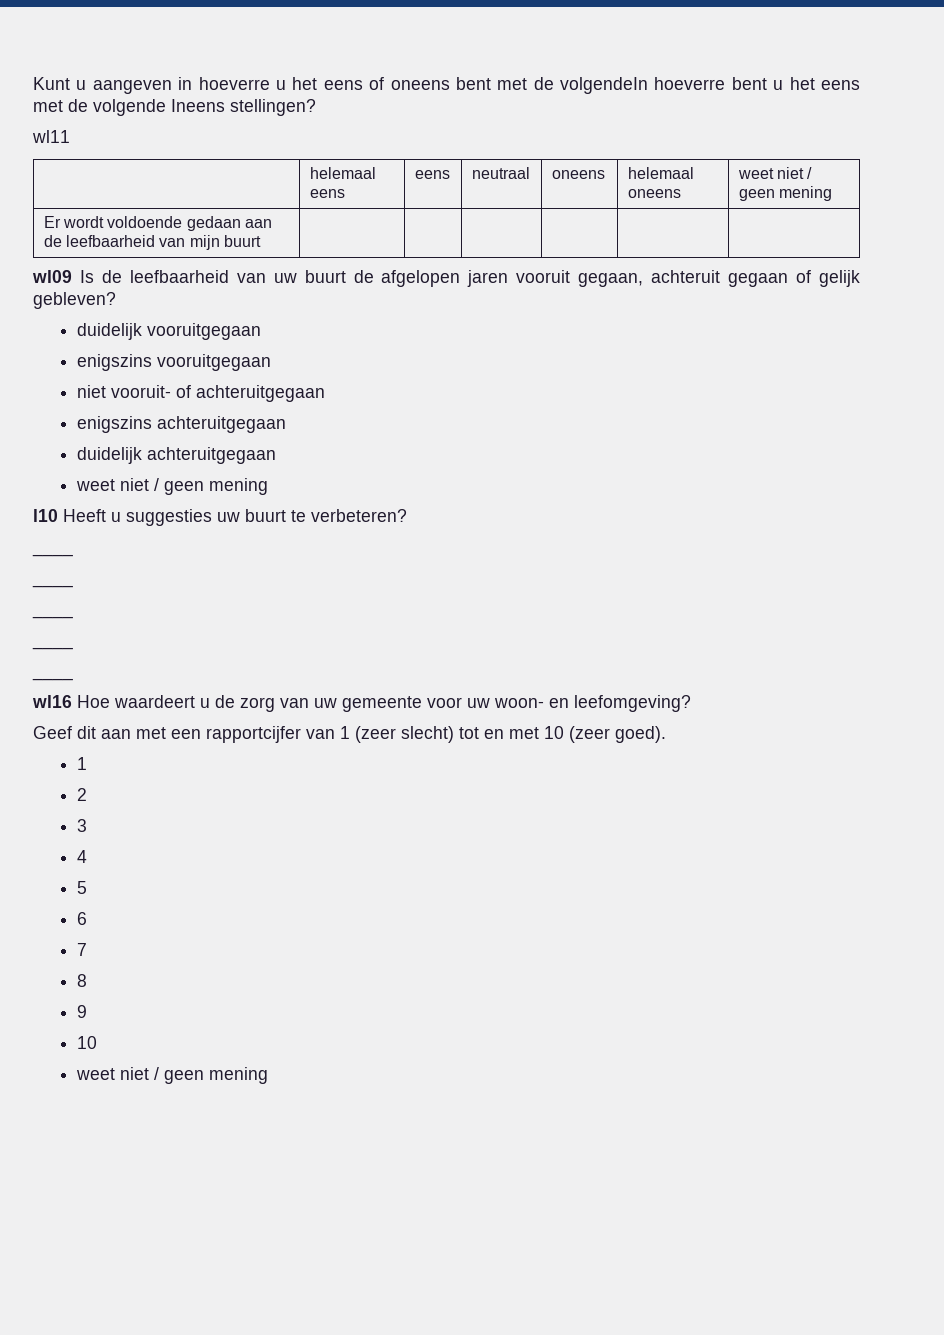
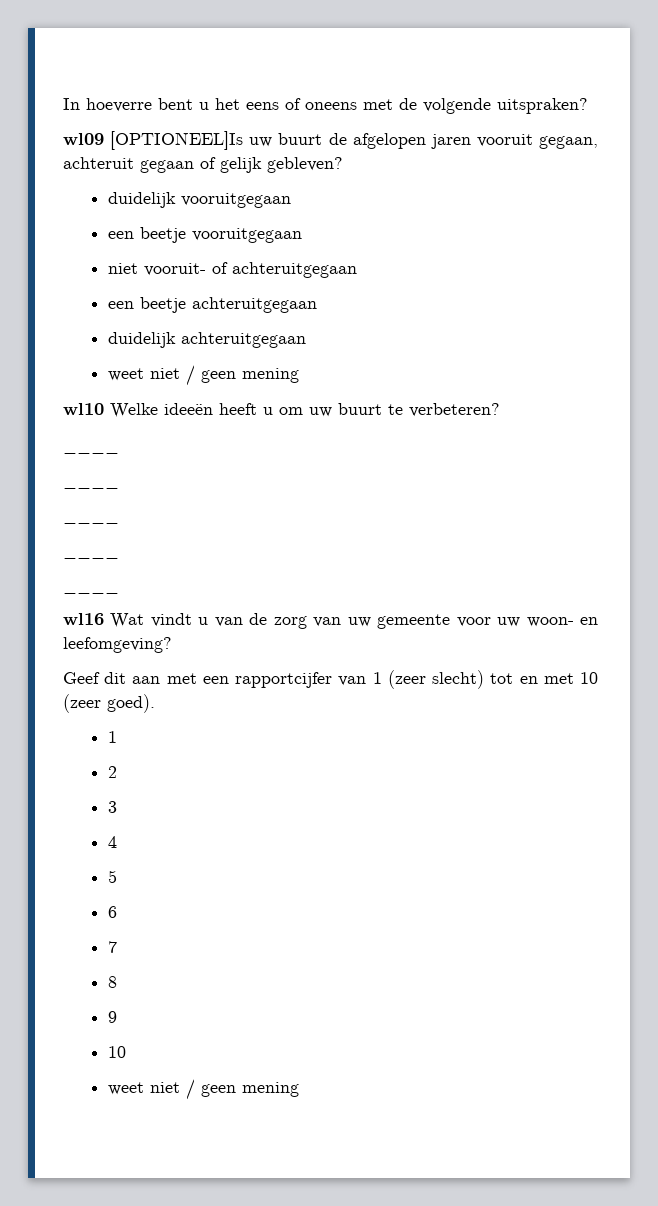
[33,77,270,94] Kunt u aangeven in hoeverre -> [63,98,193,112] In hoeverre bent
[455,77,861,94] [33,99,316,116] [32,130,70,143] [309,167,376,179] [309,189,345,198] [414,170,450,179] [471,167,530,179] [551,170,605,179] [627,167,694,179] [627,189,681,198] [737,167,813,179] [738,186,832,201] [43,216,272,231] [43,235,261,250] [32,270,266,283] bent met de volgendeIn hoeverre bent u het eens met de volgende Ineens stellingen? // wl11 // | helemaal eens | eens | neutraal | oneens | helemaal oneens | weet niet / geen mening // Er wordt voldoende gedaan aan de leefbaarheid van mijn buurt | | | | | | // wl09 Is de leefbaarheid van -> [363,98,588,114] [63,131,244,150] met de volgende uitspraken? // wl09 [OPTIONEEL]Is
[77,354,153,371] enigszins -> [107,227,186,243] een beetje
[77,416,153,433] enigszins -> [107,297,186,313] een beetje
[33,509,212,526] l10 Heeft u suggesties -> [63,403,303,418] wl10 Welke ideeën heeft u om
[77,695,210,708] Hoe waardeert u -> [110,613,243,628] Wat vindt u van

